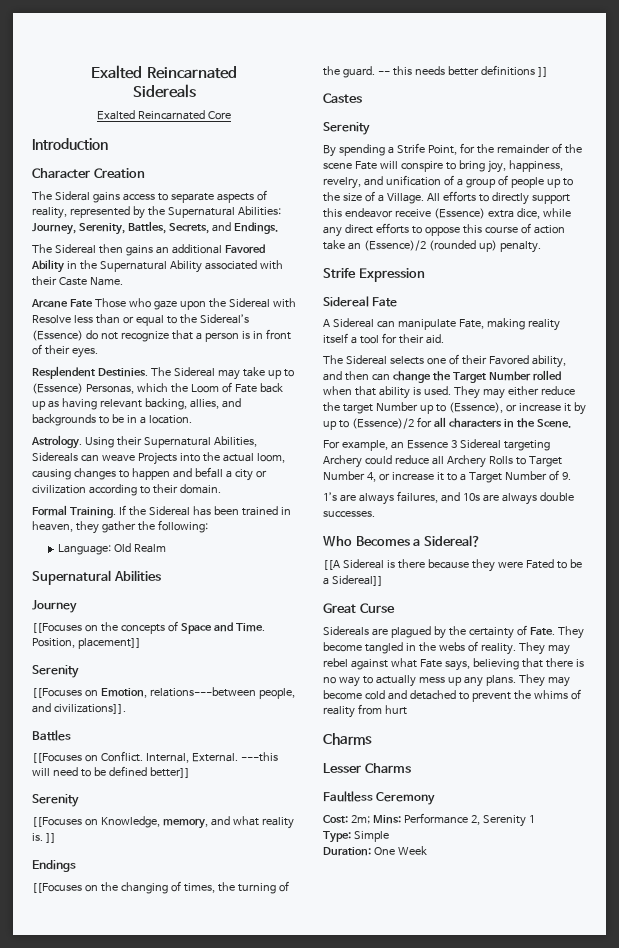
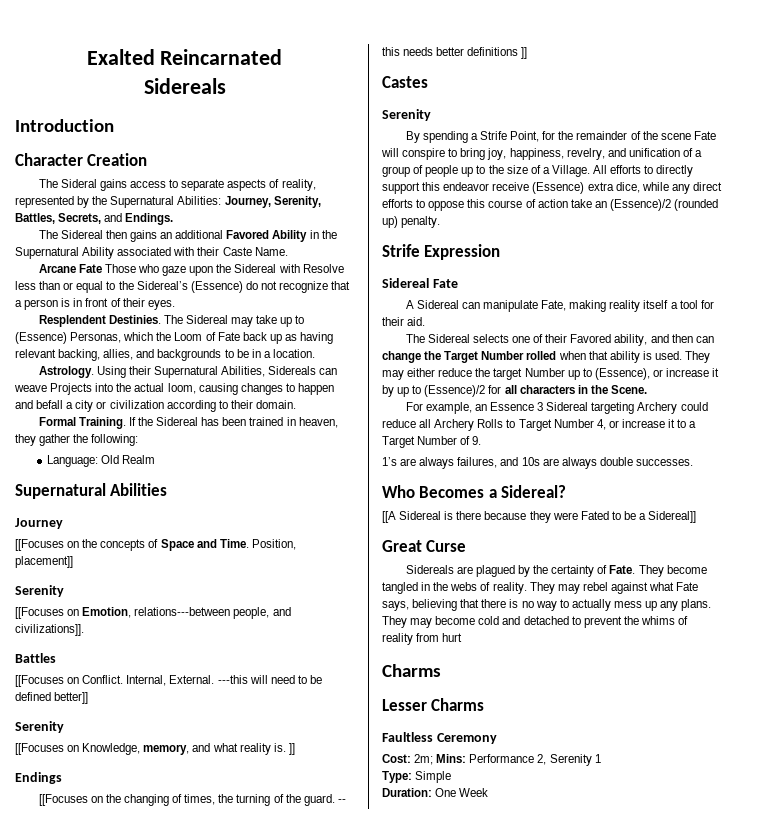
[97,110,231,120] // Exalted Reincarnated Core -> (226, 86) none

